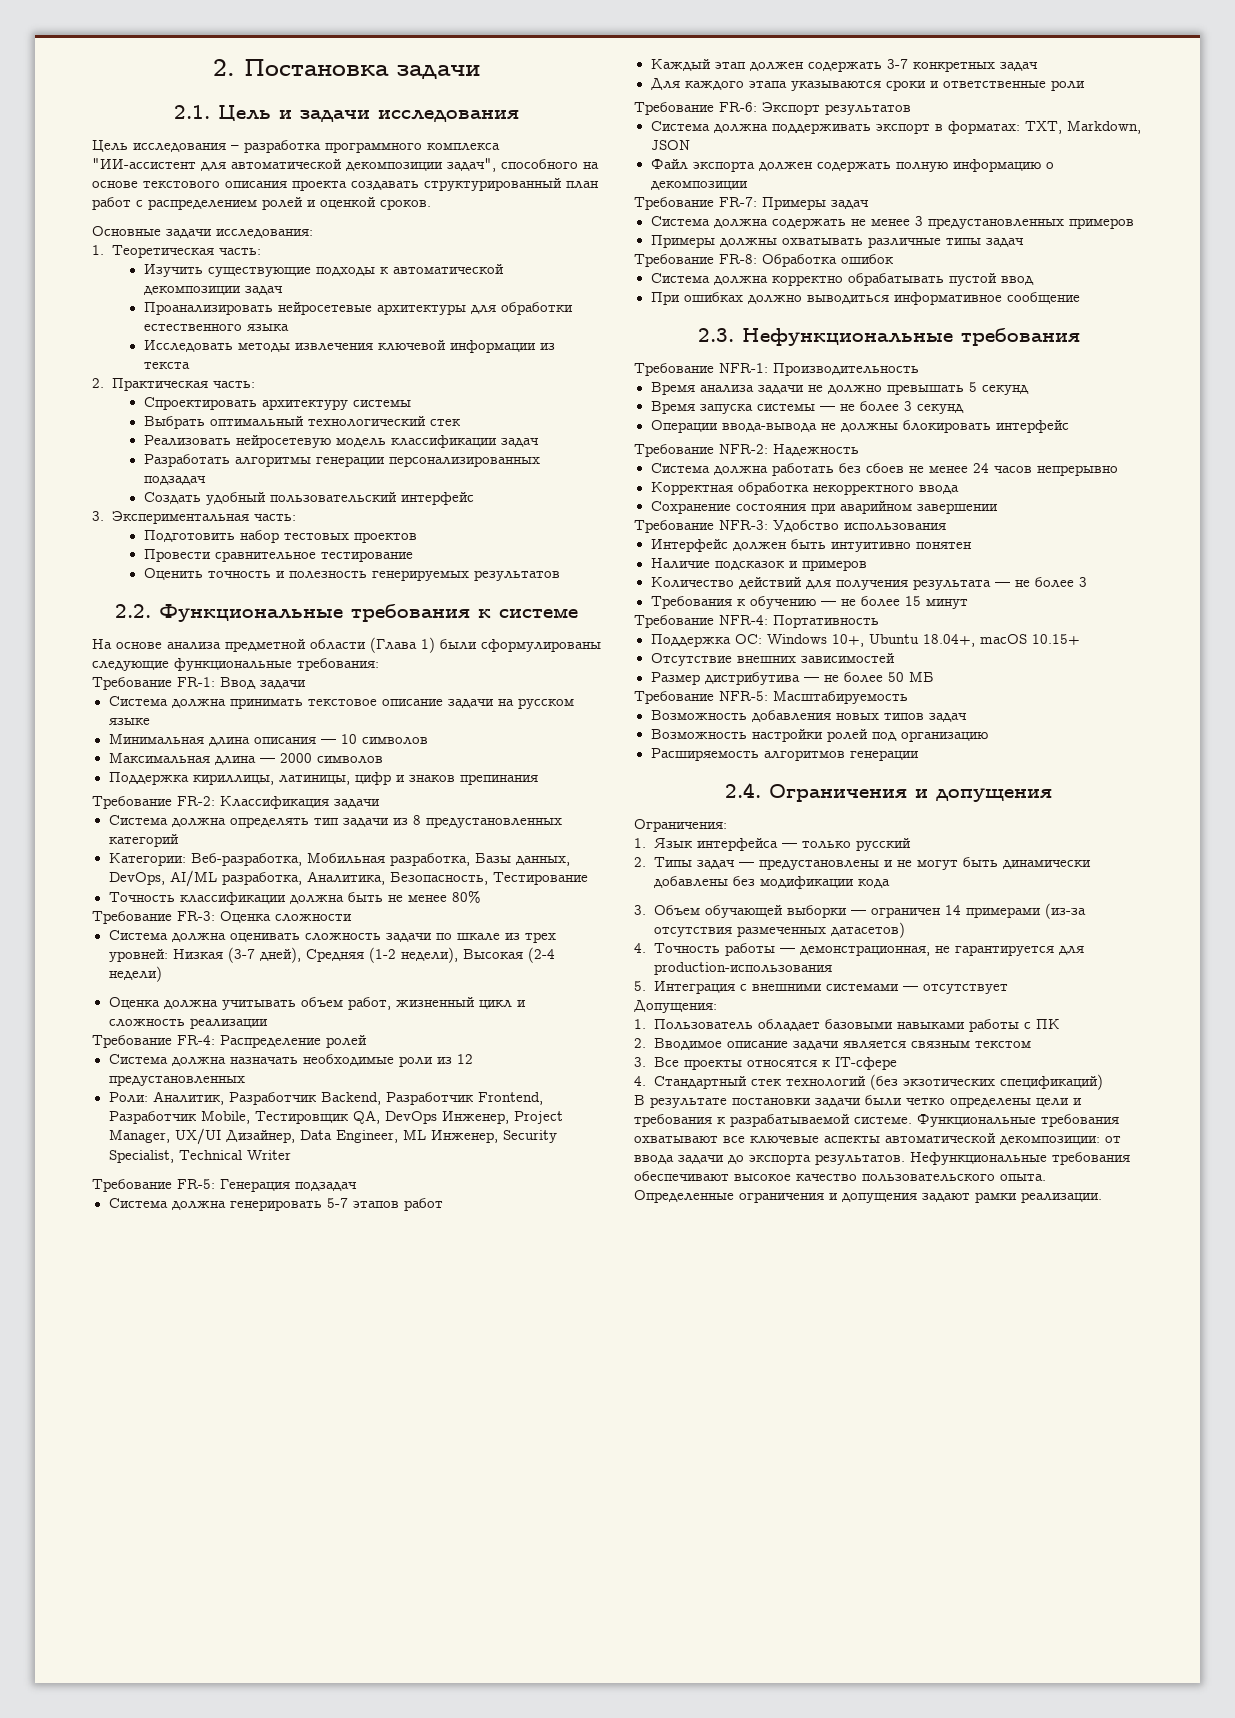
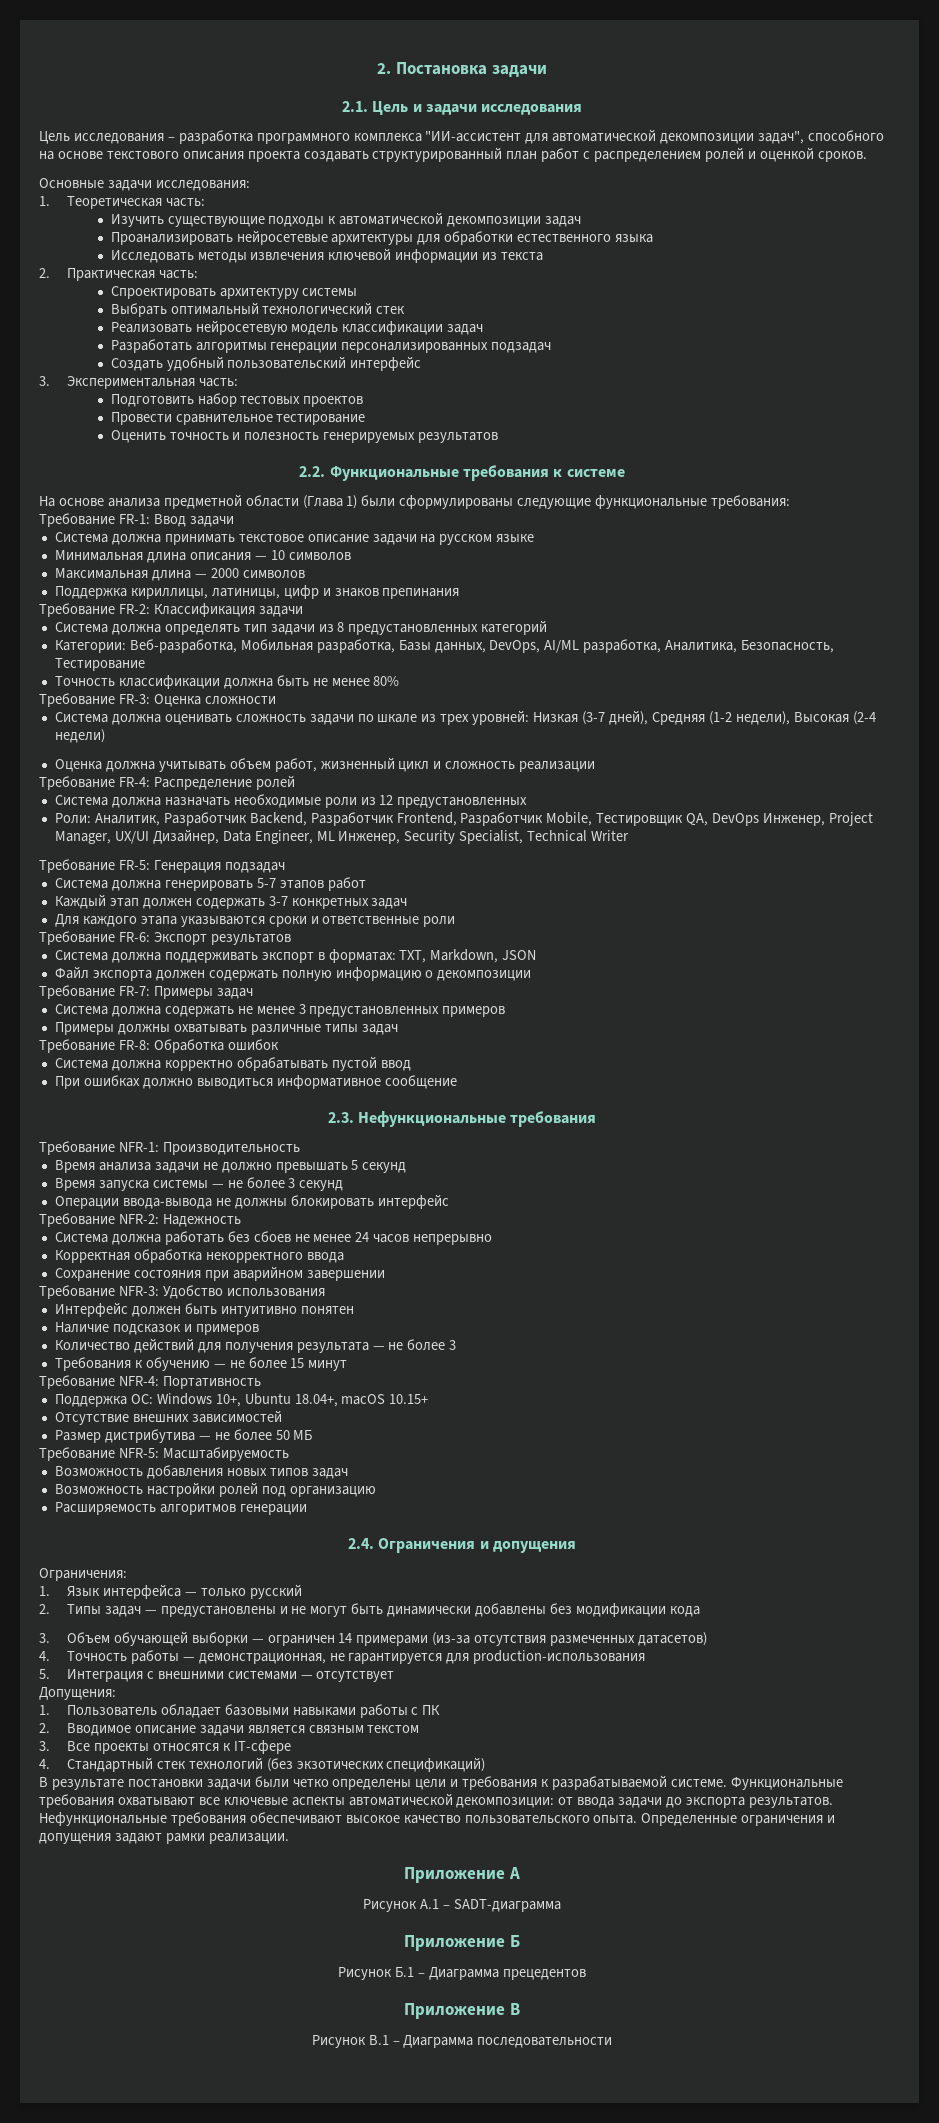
(1102, 1197) none -> [404,1867,520,1883] [363,1899,561,1912] [404,1935,520,1951] [338,1967,586,1980] [404,2003,520,2019] [311,2035,613,2048] // Приложение А // Рисунок А.1 – SADT-диаграмма // Приложение Б // Рисунок Б.1 – Диаграмма прецедентов // Приложение В // Рисунок В.1 – Диаграмма последовательности

